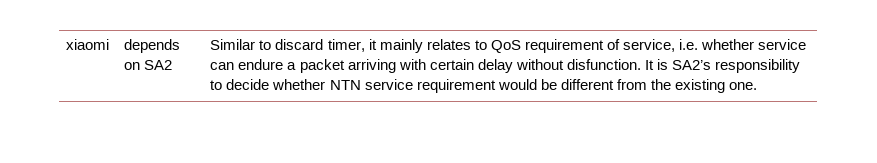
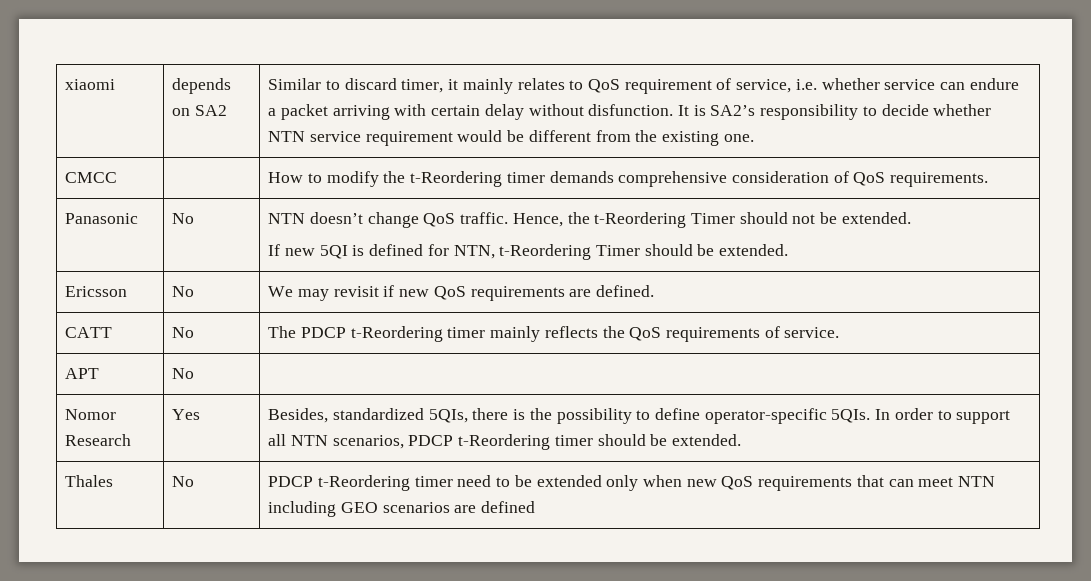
(757, 86) none -> [65,172,118,183] [268,171,989,187] [65,213,139,224] [172,213,195,224] [268,212,911,228] [268,244,789,260] [65,286,128,297] [172,286,195,297] [268,285,654,301] [65,327,113,338] [172,327,195,338] [268,326,840,342] [65,368,100,379] [172,368,195,379] [65,409,117,420] [65,434,132,446] [172,409,201,420] [268,408,1011,424] [268,434,741,450] [65,475,114,487] [172,476,195,487] [268,475,996,491] [268,501,536,517] // CMCC | | How to modify the t-Reordering timer demands comprehensive consideration of QoS requirements. // Panasonic | No | NTN doesn’t change QoS traffic. Hence, the t-Reordering Timer should not be extended. // If new 5QI is defined for NTN, t-Reordering Timer should be extended. // Ericsson | No | We may revisit if new QoS requirements are defined. // CATT | No | The PDCP t-Reordering timer mainly reflects the QoS requirements of service. // APT | No | // Nomor Research | Yes | Besides, standardized 5QIs, there is the possibility to define operator-specific 5QIs. In order to support all NTN scenarios, PDCP t-Reordering timer should be extended. // Thales | No | PDCP t-Reordering timer need to be extended only when new QoS requirements that can meet NTN including GEO scenarios are defined

